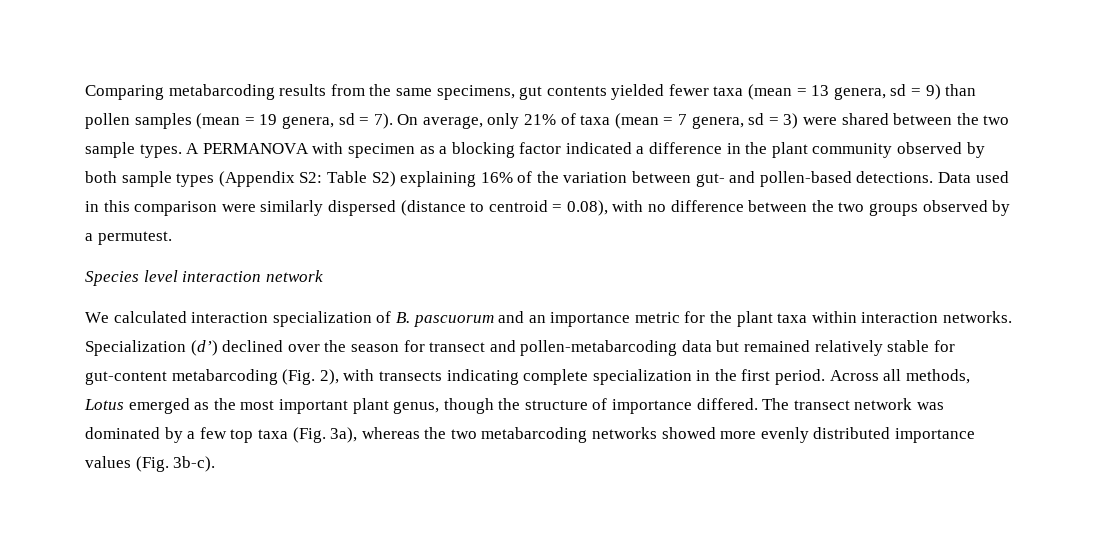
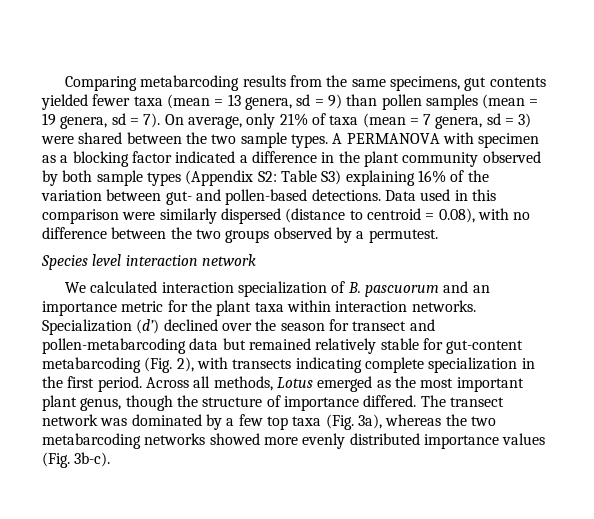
[371,171,396,187] S2) -> [321,170,342,185] S3)

